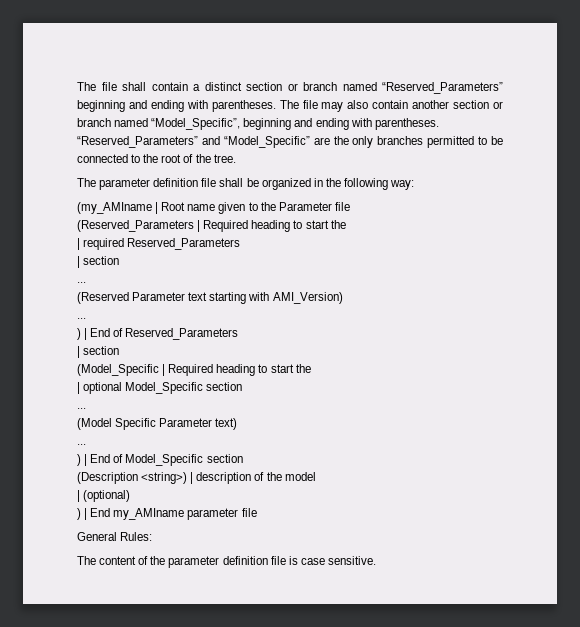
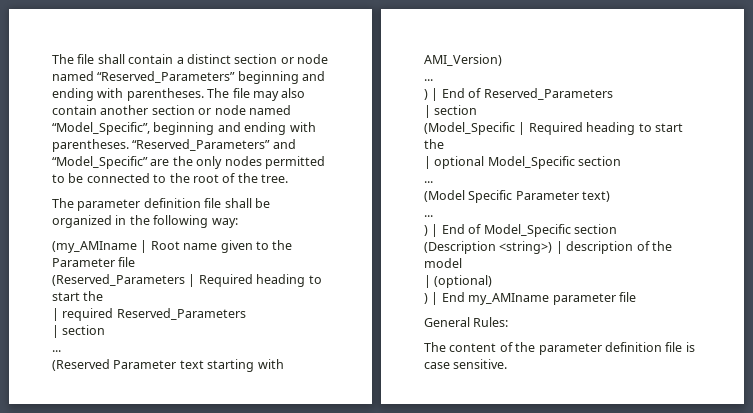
[303,82,337,91] branch -> [297,54,328,64] node
[77,118,111,127] branch -> [214,105,246,115] node
[377,136,424,145] branches -> [224,156,262,166] nodes

